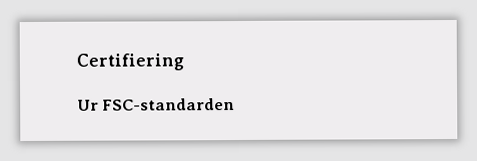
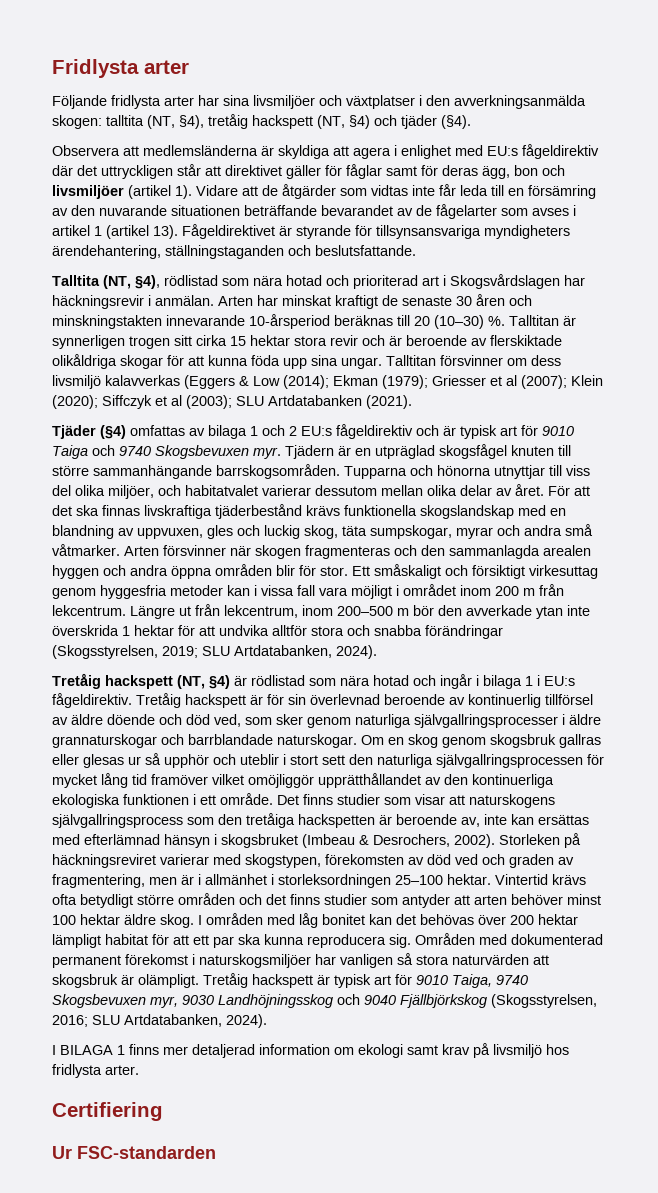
(76, 62) none -> [52,59,189,78] [52,95,586,109] [52,114,471,129] [52,144,599,159] [52,164,565,179] [52,184,596,199] [52,204,576,219] [52,224,570,239] [52,245,416,259] [52,274,585,289] [52,294,532,309] [52,314,576,329] [52,335,562,349] [52,354,561,369] [52,375,603,389] [52,395,412,409] [52,424,574,439] [52,444,571,459] [52,464,590,479] [52,484,590,499] [52,504,566,519] [52,524,593,539] [52,544,591,559] [52,564,598,579] [52,584,564,599] [52,604,590,619] [52,625,503,639] [52,645,377,659] [52,673,575,689] [52,693,593,708] [52,714,601,728] [52,734,601,748] [52,753,604,768] [52,773,554,788] [52,793,555,808] [52,813,589,828] [52,833,581,848] [52,854,574,868] [52,874,586,888] [52,893,601,908] [52,913,578,928] [52,933,603,948] [52,953,549,968] [52,973,528,988] [52,994,597,1008] [52,1014,267,1028] [52,1043,569,1058] [52,1064,139,1078] Fridlysta arter // Följande fridlysta arter har sina livsmiljöer och växtplatser i den avverkningsanmälda skogen: talltita (NT, §4), tretåig hackspett (NT, §4) och tjäder (§4). // Observera att medlemsländerna är skyldiga att agera i enlighet med EU:s fågeldirektiv där det uttryckligen står att direktivet gäller för fåglar samt för deras ägg, bon och livsmiljöer (artikel 1). Vidare att de åtgärder som vidtas inte får leda till en försämring av den nuvarande situationen beträffande bevarandet av de fågelarter som avses i artikel 1 (artikel 13). Fågeldirektivet är styrande för tillsynsansvariga myndigheters ärendehantering, ställningstaganden och beslutsfattande. // Talltita (NT, §4), rödlistad som nära hotad och prioriterad art i Skogsvårdslagen har häckningsrevir i anmälan. Arten har minskat kraftigt de senaste 30 åren och minskningstakten innevarande 10-årsperiod beräknas till 20 (10–30) %. Talltitan är synnerligen trogen sitt cirka 15 hektar stora revir och är beroende av flerskiktade olikåldriga skogar för att kunna föda upp sina ungar. Talltitan försvinner om dess livsmiljö kalavverkas (Eggers & Low (2014); Ekman (1979); Griesser et al (2007); Klein (2020); Siffczyk et al (2003); SLU Artdatabanken (2021). // Tjäder (§4) omfattas av bilaga 1 och 2 EU:s fågeldirektiv och är typisk art för 9010 Taiga och 9740 Skogsbevuxen myr. Tjädern är en utpräglad skogsfågel knuten till större sammanhängande barrskogsområden. Tupparna och hönorna utnyttjar till viss del olika miljöer, och habitatvalet varierar dessutom mellan olika delar av året. För att det ska finnas livskraftiga tjäderbestånd krävs funktionella skogslandskap med en blandning av uppvuxen, gles och luckig skog, täta sumpskogar, myrar och andra små våtmarker. Arten försvinner när skogen fragmenteras och den sammanlagda arealen hyggen och andra öppna områden blir för stor. Ett småskaligt och försiktigt virkesuttag genom hyggesfria metoder kan i vissa fall vara möjligt i området inom 200 m från lekcentrum. Längre ut från lekcentrum, inom 200–500 m bör den avverkade ytan inte överskrida 1 hektar för att undvika alltför stora och snabba förändringar (Skogsstyrelsen, 2019; SLU Artdatabanken, 2024). // Tretåig hackspett (NT, §4) är rödlistad som nära hotad och ingår i bilaga 1 i EU:s fågeldirektiv. Tretåig hackspett är för sin överlevnad beroende av kontinuerlig tillförsel av äldre döende och död ved, som sker genom naturliga självgallringsprocesser i äldre grannaturskogar och barrblandade naturskogar. Om en skog genom skogsbruk gallras eller glesas ur så upphör och uteblir i stort sett den naturliga självgallringsprocessen för mycket lång tid framöver vilket omöjliggör upprätthållandet av den kontinuerliga ekologiska funktionen i ett område. Det finns studier som visar att naturskogens självgallringsprocess som den tretåiga hackspetten är beroende av, inte kan ersättas med efterlämnad hänsyn i skogsbruket (Imbeau & Desrochers, 2002). Storleken på häckningsreviret varierar med skogstypen, förekomsten av död ved och graden av fragmentering, men är i allmänhet i storleksordningen 25–100 hektar. Vintertid krävs ofta betydligt större områden och det finns studier som antyder att arten behöver minst 100 hektar äldre skog. I områden med låg bonitet kan det behövas över 200 hektar lämpligt habitat för att ett par ska kunna reproducera sig. Områden med dokumenterad permanent förekomst i naturskogsmiljöer har vanligen så stora naturvärden att skogsbruk är olämpligt. Tretåig hackspett är typisk art för 9010 Taiga, 9740 Skogsbevuxen myr, 9030 Landhöjningsskog och 9040 Fjällbjörkskog (Skogsstyrelsen, 2016; SLU Artdatabanken, 2024). // I BILAGA 1 finns mer detaljerad information om ekologi samt krav på livsmiljö hos fridlysta arter. //

